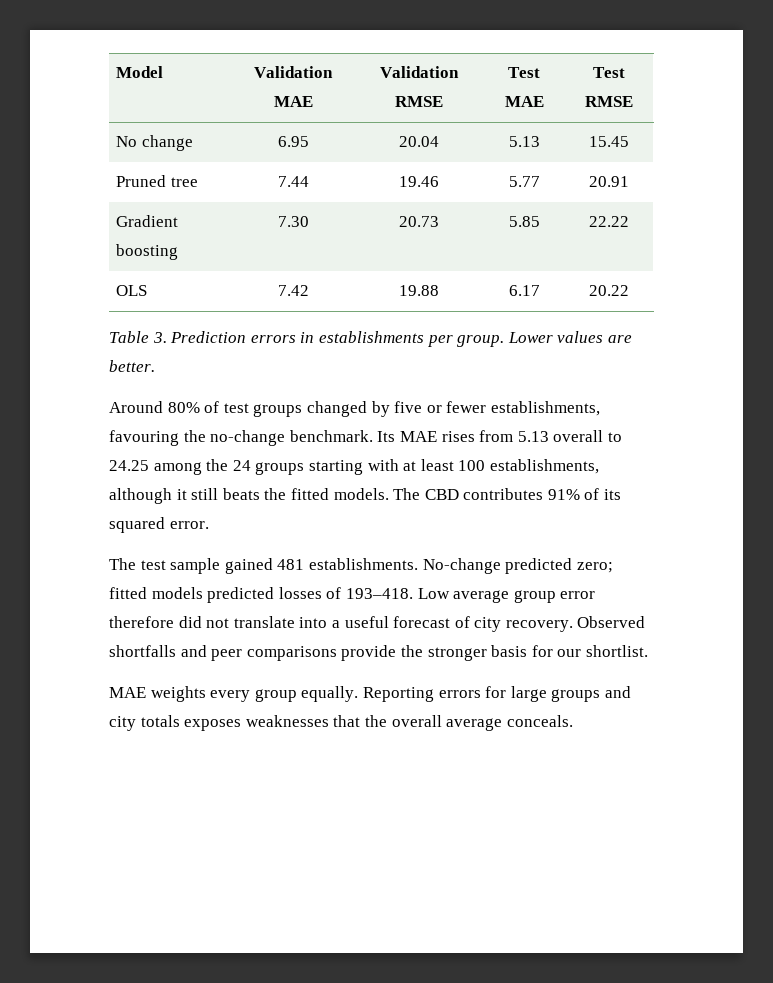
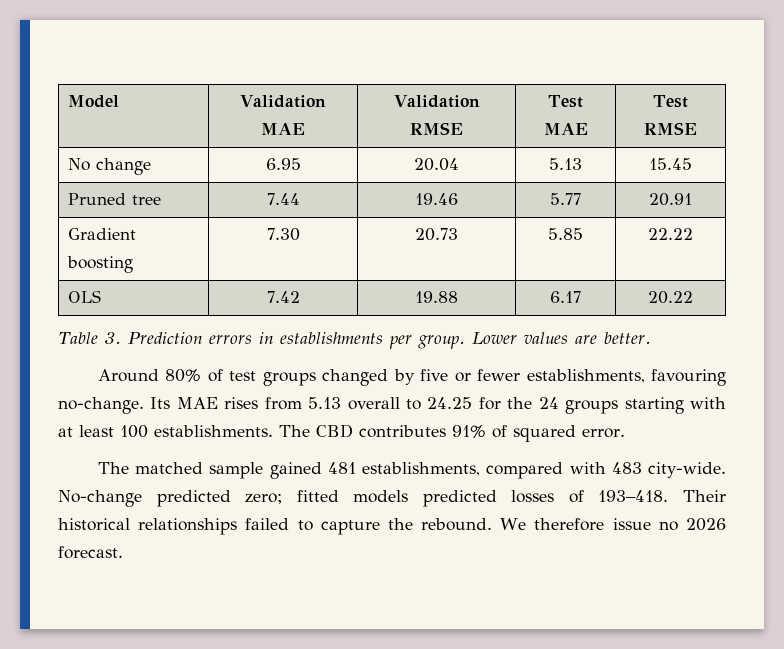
[183,430,373,446] the no-change benchmark. -> [58,397,144,414] no-change.
[153,462,202,475] among -> [478,397,501,410] for
[489,459,599,474] [109,488,389,504] establishments, although it still beats the fitted models. -> [154,425,273,437] establishments.
[604,489,622,500] its -> (507, 431) none
[140,560,166,570] test -> [135,462,204,474] matched
[308,558,418,570] establishments. -> [362,462,726,479] establishments, compared with 483 city-wide.
[417,588,596,603] [109,616,646,632] [109,645,648,661] [109,686,631,702] [109,715,573,731] Low average group error therefore did not translate into a useful forecast of city recovery. Observed shortfalls and peer comparisons provide the stronger basis for our shortlist. // MAE weights every group equally. Reporting errors for large groups and city totals exposes weaknesses that the overall average conceals. -> [682,490,726,502] [58,518,726,535] [58,546,123,559] Their historical relationships failed to capture the rebound. We therefore issue no 2026 forecast.

